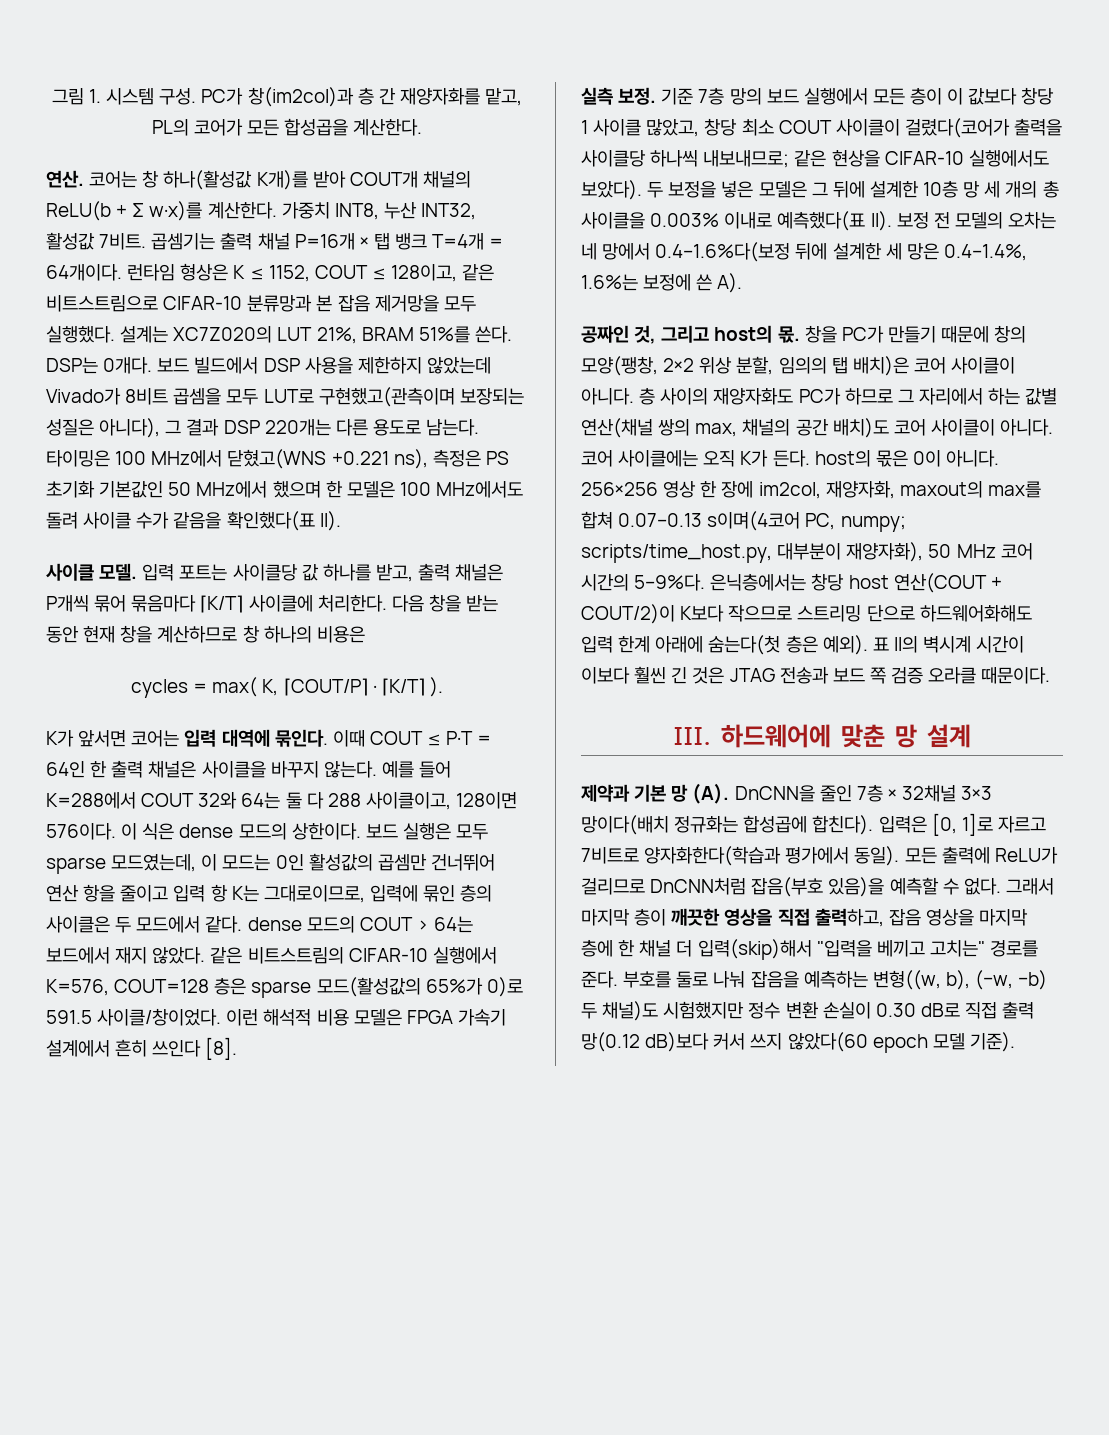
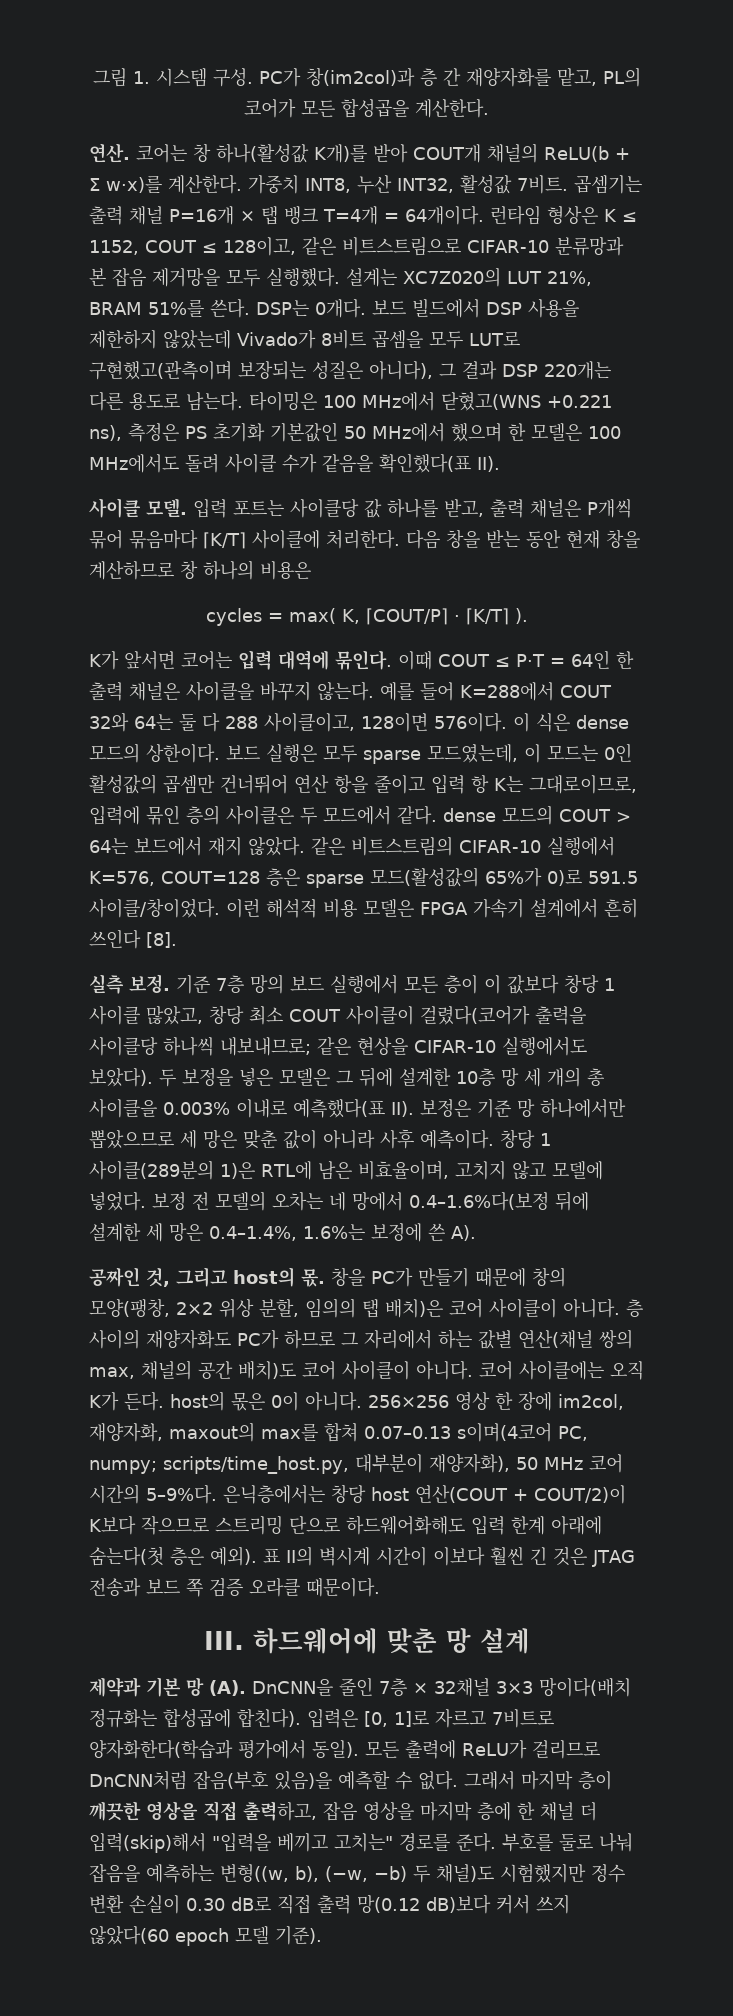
(892, 221) none -> [420,1098,626,1118] [89,1129,551,1149] [89,1160,603,1180] [89,1191,146,1211] 보정은 기준 망 하나에서만 뽑았으므로 세 망은 맞춘 값이 아니라 사후 예측이다. 창당 1 사이클(289분의 1)은 RTL에 남은 비효율이며, 고치지 않고 모델에 넣었다.

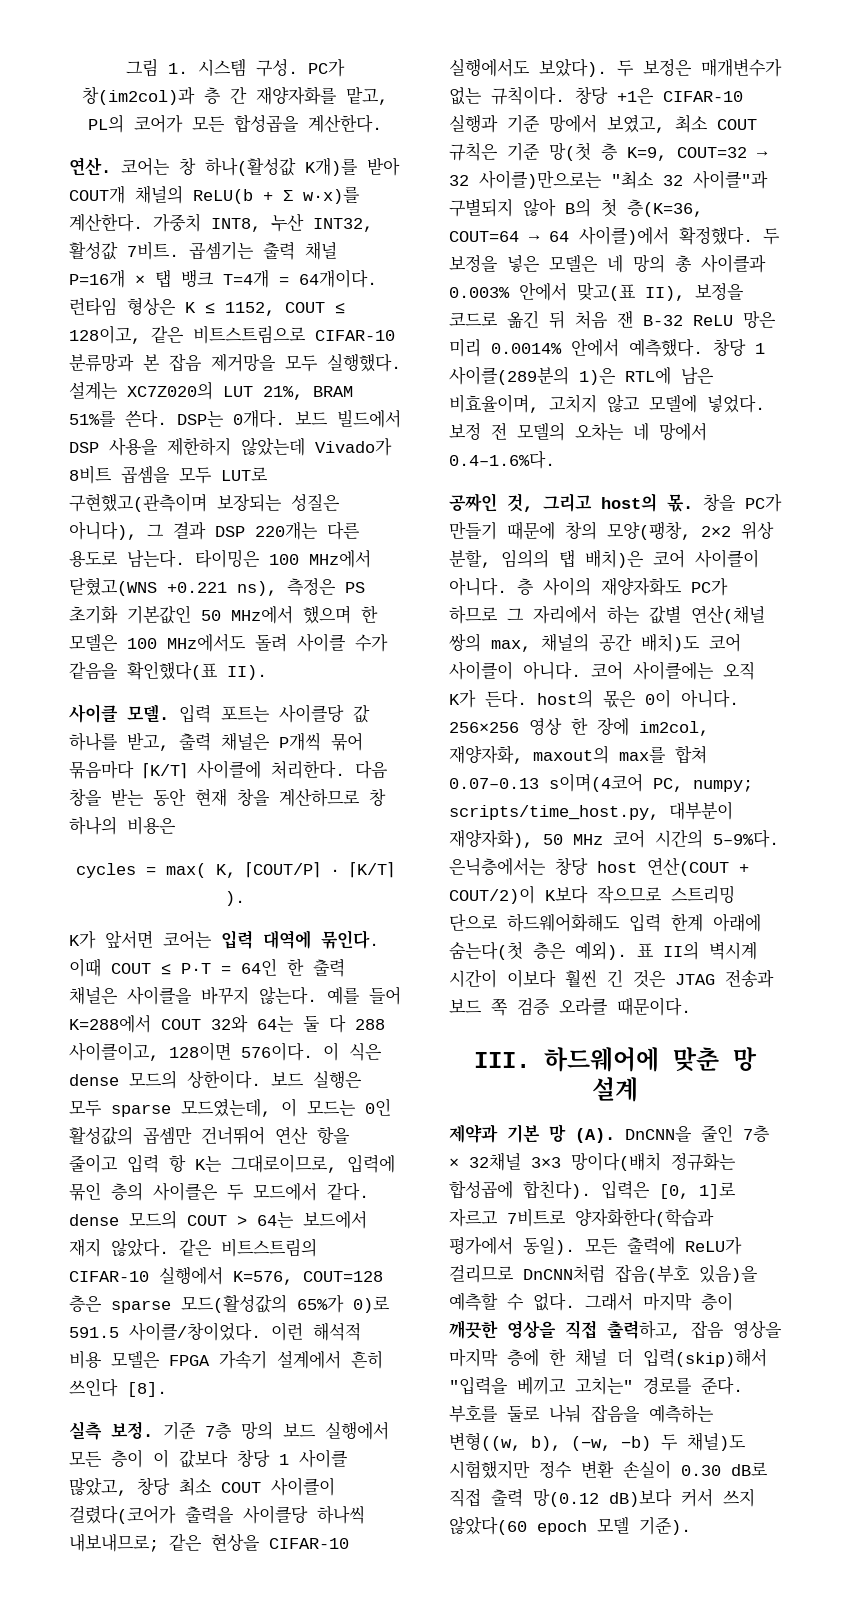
[182,1067,604,1087] [89,1098,626,1118] [89,1129,494,1149] 보정을 넣은 모델은 그 뒤에 설계한 10층 망 세 개의 총 사이클을 0.003% 이내로 예측했다(표 II). 보정은 기준 망 하나에서만 뽑았으므로 세 망은 맞춘 값이 아니라 사후 예측이다. -> [643,58,782,77] [449,86,743,105] [449,114,757,133] [449,142,768,161] [449,170,768,189] [449,198,703,217] [449,226,780,245] [449,254,766,273] [449,282,744,301] [449,310,776,329] [449,338,703,357] 보정은 매개변수가 없는 규칙이다. 창당 +1은 CIFAR-10 실행과 기준 망에서 보였고, 최소 COUT 규칙은 기준 망(첫 층 K=9, COUT=32 → 32 사이클)만으로는 "최소 32 사이클"과 구별되지 않아 B의 첫 층(K=36, COUT=64 → 64 사이클)에서 확정했다. 두 보정을 넣은 모델은 네 망의 총 사이클과 0.003% 안에서 맞고(표 II), 보정을 코드로 옮긴 뒤 처음 잰 B-32 ReLU 망은 미리 0.0014% 안에서 예측했다.
[409,1191,589,1211] [89,1222,476,1242] 0.4–1.6%다(보정 뒤에 설계한 세 망은 0.4–1.4%, 1.6%는 보정에 쓴 A). -> [449,451,555,469] 0.4–1.6%다.

